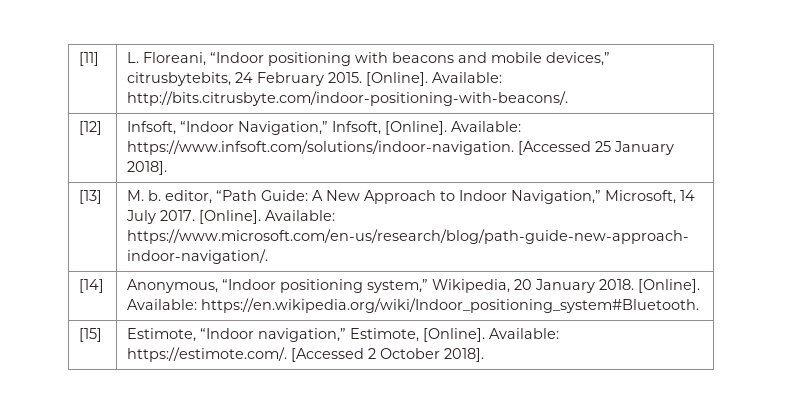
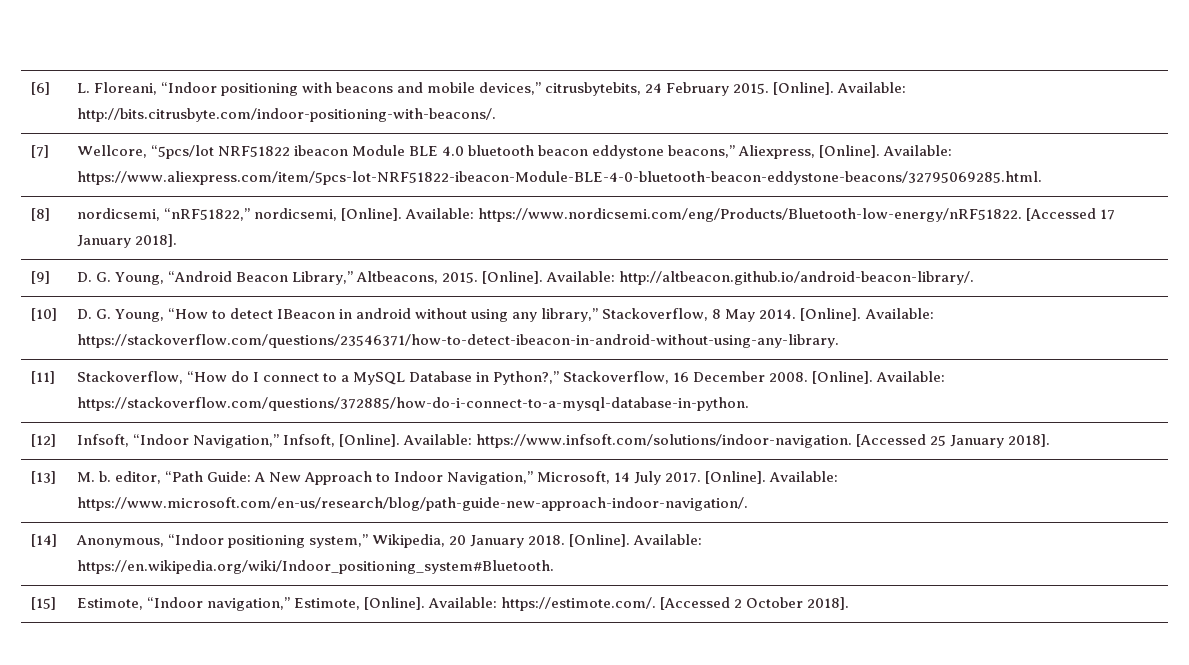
[79,52,100,66] [11] -> [30,82,50,95] [6]
(569, 98) none -> [30,145,49,158] [76,145,953,159] [76,171,1042,185] [30,208,50,221] [76,208,1115,222] [76,234,177,248] [30,271,50,284] [76,271,975,285] [30,308,57,321] [76,308,934,322] [76,334,839,348] [30,371,55,384] [76,371,946,385] [76,397,749,411] // [7] | Wellcore, “5pcs/lot NRF51822 ibeacon Module BLE 4.0 bluetooth beacon eddystone beacons,” Aliexpress, [Online]. Available: https://www.aliexpress.com/item/5pcs-lot-NRF51822-ibeacon-Module-BLE-4-0-bluetooth-beacon-eddystone-beacons/32795069285.html. // [8] | nordicsemi, “nRF51822,” nordicsemi, [Online]. Available: https://www.nordicsemi.com/eng/Products/Bluetooth-low-energy/nRF51822. [Accessed 17 January 2018]. // [9] | D. G. Young, “Android Beacon Library,” Altbeacons, 2015. [Online]. Available: http://altbeacon.github.io/android-beacon-library/. // [10] | D. G. Young, “How to detect IBeacon in android without using any library,” Stackoverflow, 8 May 2014. [Online]. Available: https://stackoverflow.com/questions/23546371/how-to-detect-ibeacon-in-android-without-using-any-library. // [11] | Stackoverflow, “How do I connect to a MySQL Database in Python?,” Stackoverflow, 16 December 2008. [Online]. Available: https://stackoverflow.com/questions/372885/how-do-i-connect-to-a-mysql-database-in-python.

